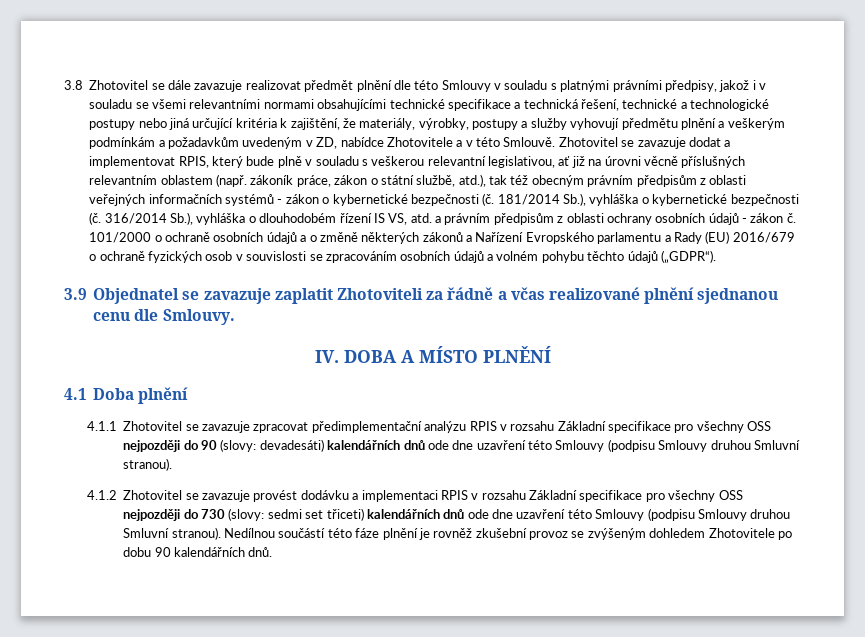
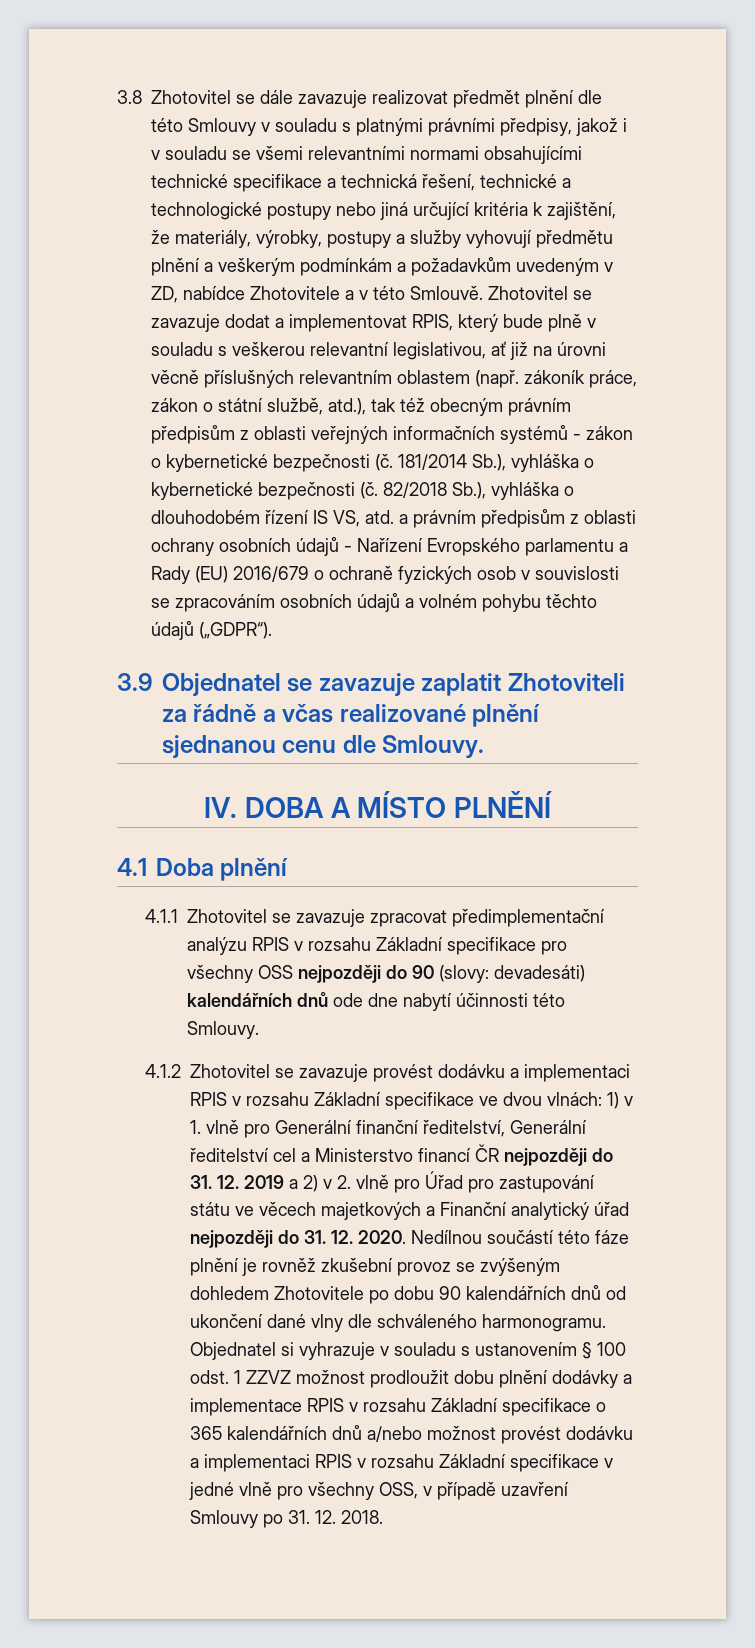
[104,213,167,224] 316/2014 -> [383,482,447,498] 82/2018
[750,213,796,223] [89,232,472,244] zákon č. 101/2000 o ochraně osobních údajů a o změně některých zákonů a -> (352, 549) none
[476,439,800,452] [123,458,173,471] uzavření této Smlouvy (podpisu Smlouvy druhou Smluvní stranou). -> [403,993,566,1011] [187,1021,260,1039] nabytí účinnosti této Smlouvy.
[645,490,743,502] [123,508,791,521] [123,527,221,540] pro všechny OSS nejpozději do 730 (slovy: sedmi set třiceti) kalendářních dnů ode dne uzavření této Smlouvy (podpisu Smlouvy druhou Smluvní stranou). -> [479,1092,634,1109] [190,1120,588,1138] [190,1144,614,1166] [190,1171,596,1193] [190,1202,630,1220] [190,1230,407,1248] ve dvou vlnách: 1) v 1. vlně pro Generální finanční ředitelství, Generální ředitelství cel a Ministerstvo financí ČR nejpozději do 31. 12. 2019 a 2) v 2. vlně pro Úřad pro zastupování státu ve věcech majetkových a Finanční analytický úřad nejpozději do 31. 12. 2020.
[248,547,273,557] dnů. -> [571,1285,627,1300] [190,1314,607,1332] [190,1342,627,1360] [190,1370,633,1388] [190,1398,607,1416] [190,1425,634,1444] [190,1454,614,1472] [189,1482,570,1500] [190,1510,384,1528] dnů od ukončení dané vlny dle schváleného harmonogramu. Objednatel si vyhrazuje v souladu s ustanovením § 100 odst. 1 ZZVZ možnost prodloužit dobu plnění dodávky a implementace RPIS v rozsahu Základní specifikace o 365 kalendářních dnů a/nebo možnost provést dodávku a implementaci RPIS v rozsahu Základní specifikace v jedné vlně pro všechny OSS, v případě uzavření Smlouvy po 31. 12. 2018.

